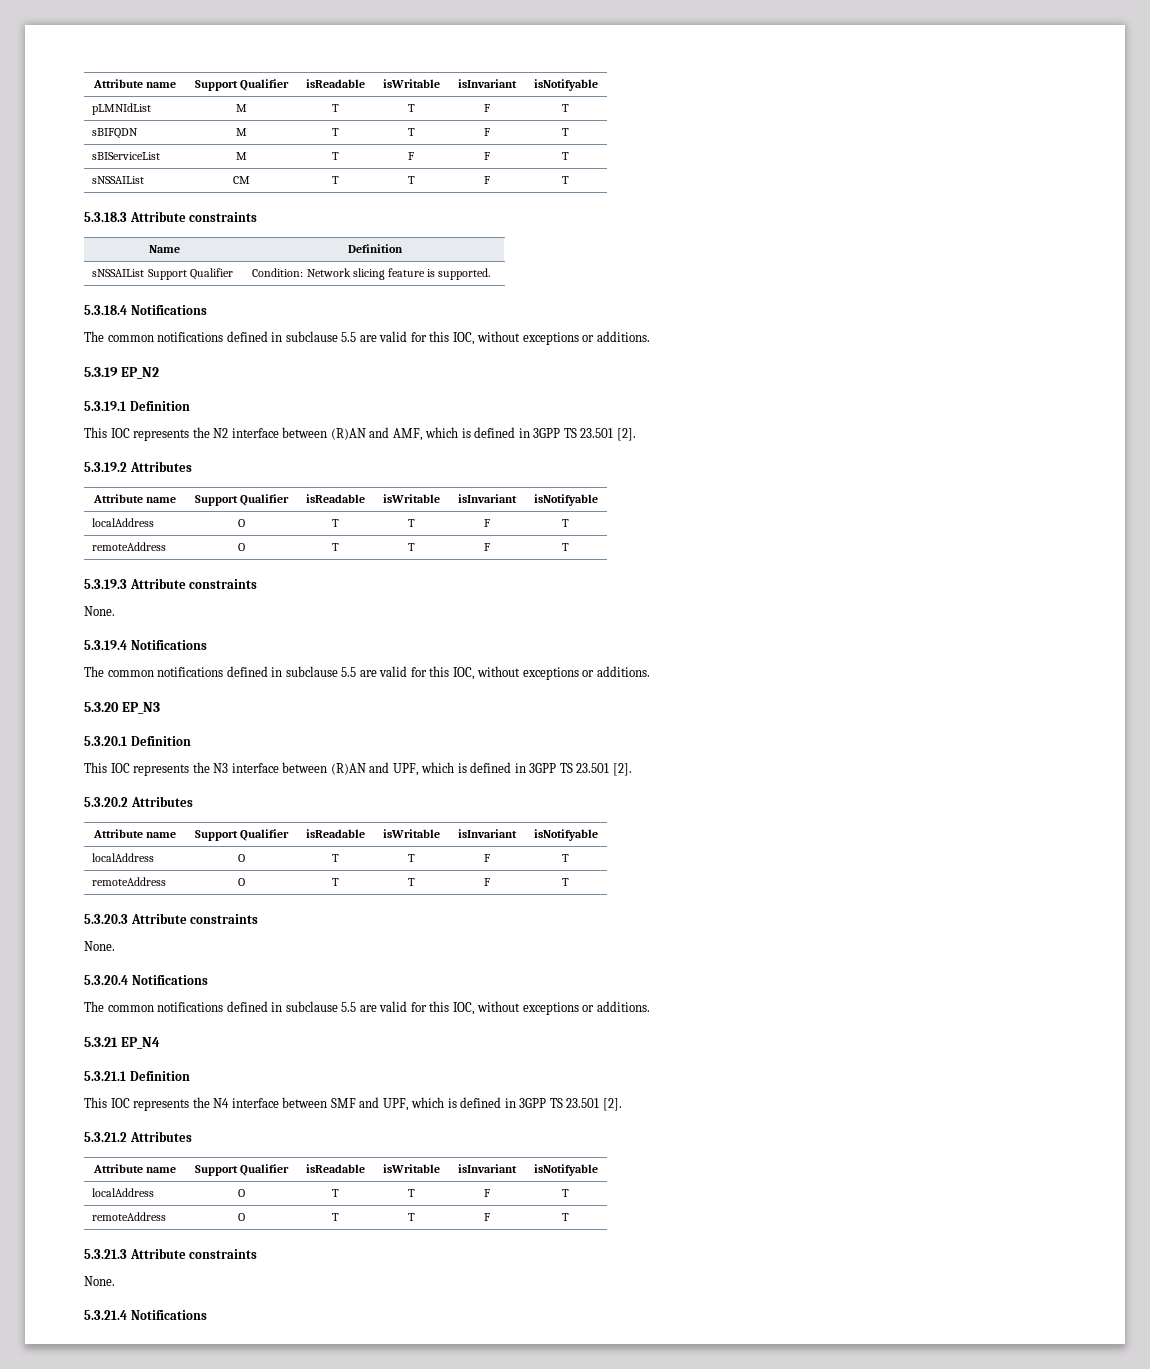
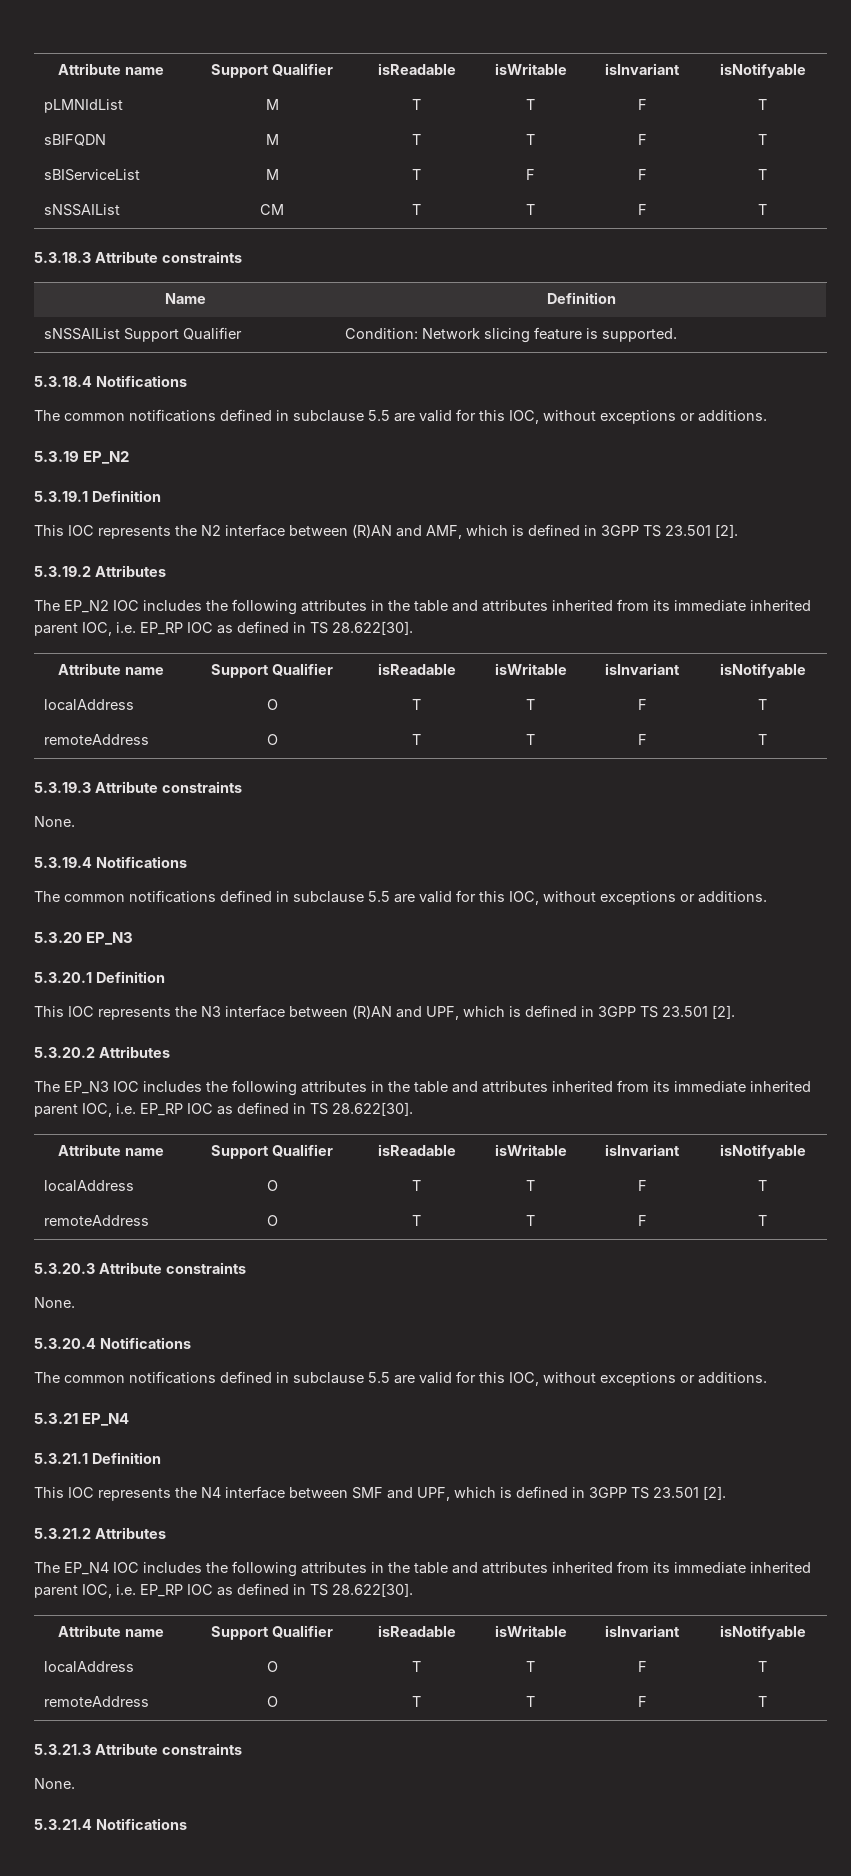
(192, 466) none -> [34,599,811,615] [34,621,413,636] // The EP_N2 IOC includes the following attributes in the table and attributes inherited from its immediate inherited parent IOC, i.e. EP_RP IOC as defined in TS 28.622[30].
(193, 801) none -> [34,1080,811,1096] [34,1102,413,1117] // The EP_N3 IOC includes the following attributes in the table and attributes inherited from its immediate inherited parent IOC, i.e. EP_RP IOC as defined in TS 28.622[30].
(192, 1136) none -> [34,1561,811,1577] [34,1583,413,1598] // The EP_N4 IOC includes the following attributes in the table and attributes inherited from its immediate inherited parent IOC, i.e. EP_RP IOC as defined in TS 28.622[30].

